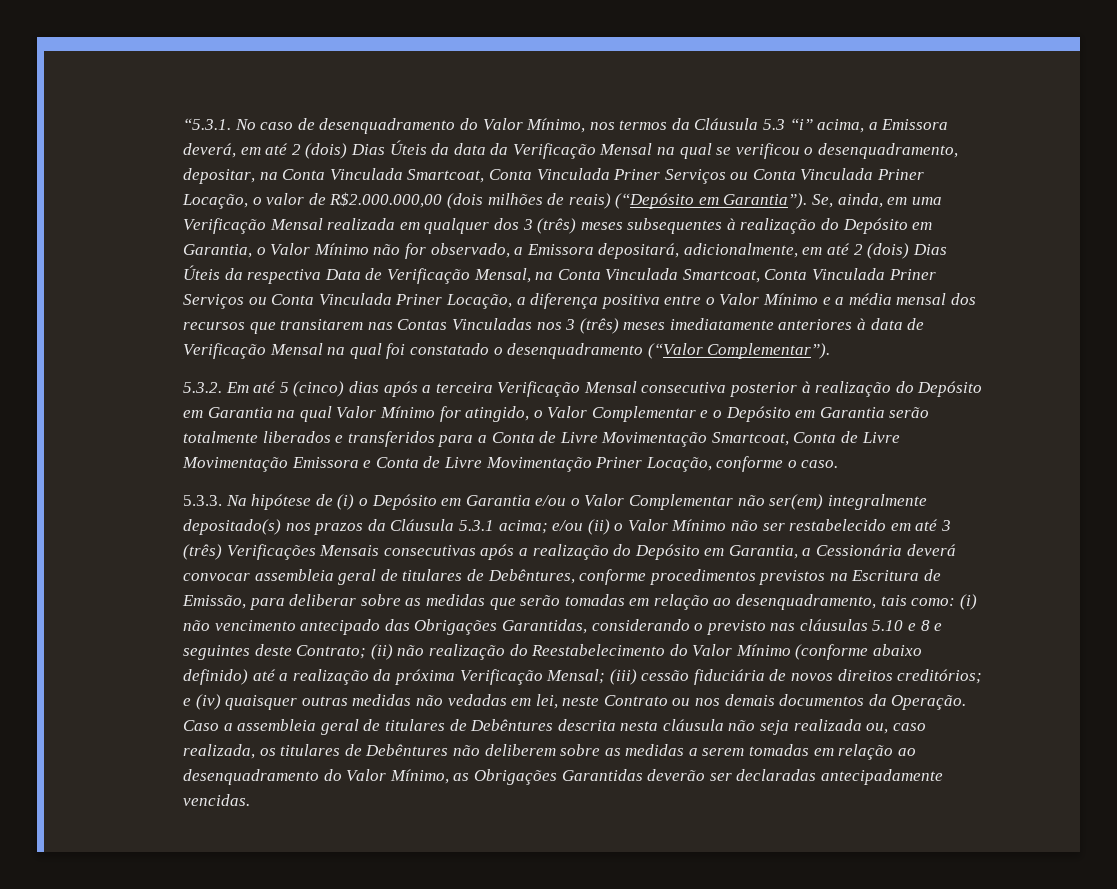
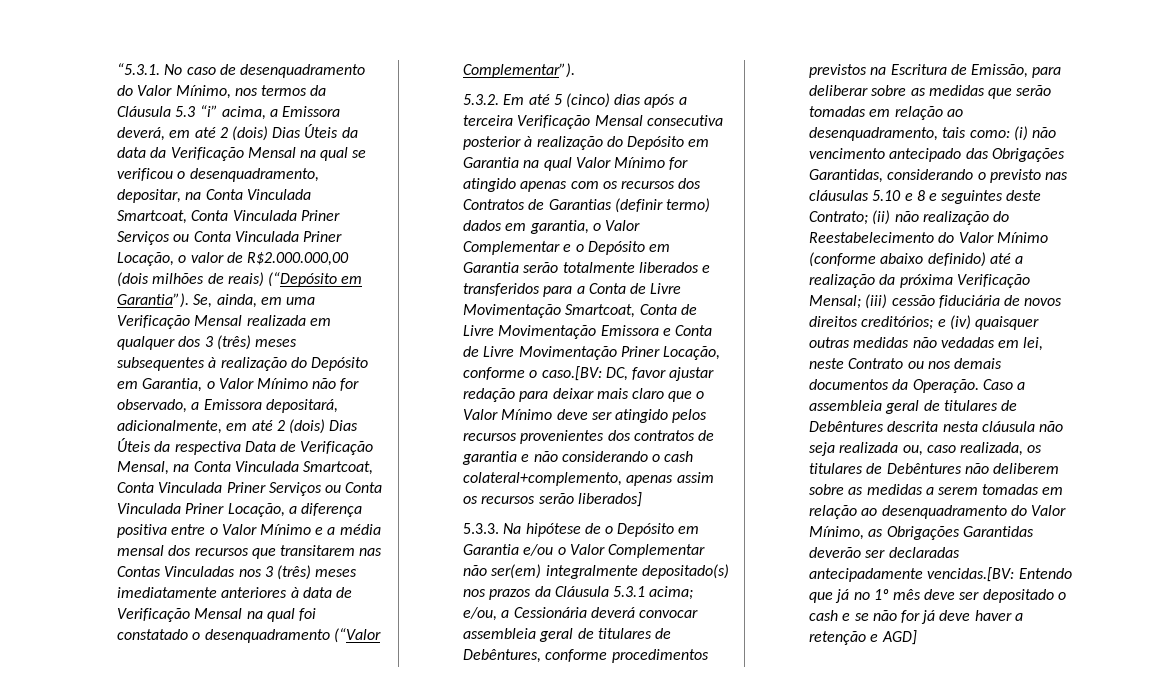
[465,406,530,422] atingido, -> [463,178,702,192] [463,198,711,213] [463,220,589,234] atingido apenas com os recursos dos Contratos de Garantias (definir termo) dados em garantia,
[801,460,839,468] caso. -> [541,366,715,381] [463,388,705,402] [463,409,708,423] [463,430,715,444] [462,451,694,465] [463,472,714,486] [463,492,642,507] caso.[BV: DC, favor ajustar redação para deixar mais claro que o Valor Mínimo deve ser atingido pelos recursos provenientes dos contratos de garantia e não considerando o cash colateral+complemento, apenas assim os recursos serão liberados]
[337,494,355,510] (i) -> (601, 528) none
[552,519,951,535] [182,544,798,560] e/ou (ii) o Valor Mínimo não ser restabelecido em até 3 (três) Verificações Mensais consecutivas após a realização do Depósito em Garantia, -> [463,607,498,621] e/ou,
[182,794,250,806] vencidas. -> [927,567,1072,582] [809,589,1066,603] [809,610,1023,624] [809,630,917,645] vencidas.[BV: Entendo que já no 1º mês deve ser depositado o cash e se não for já deve haver a retenção e AGD]

